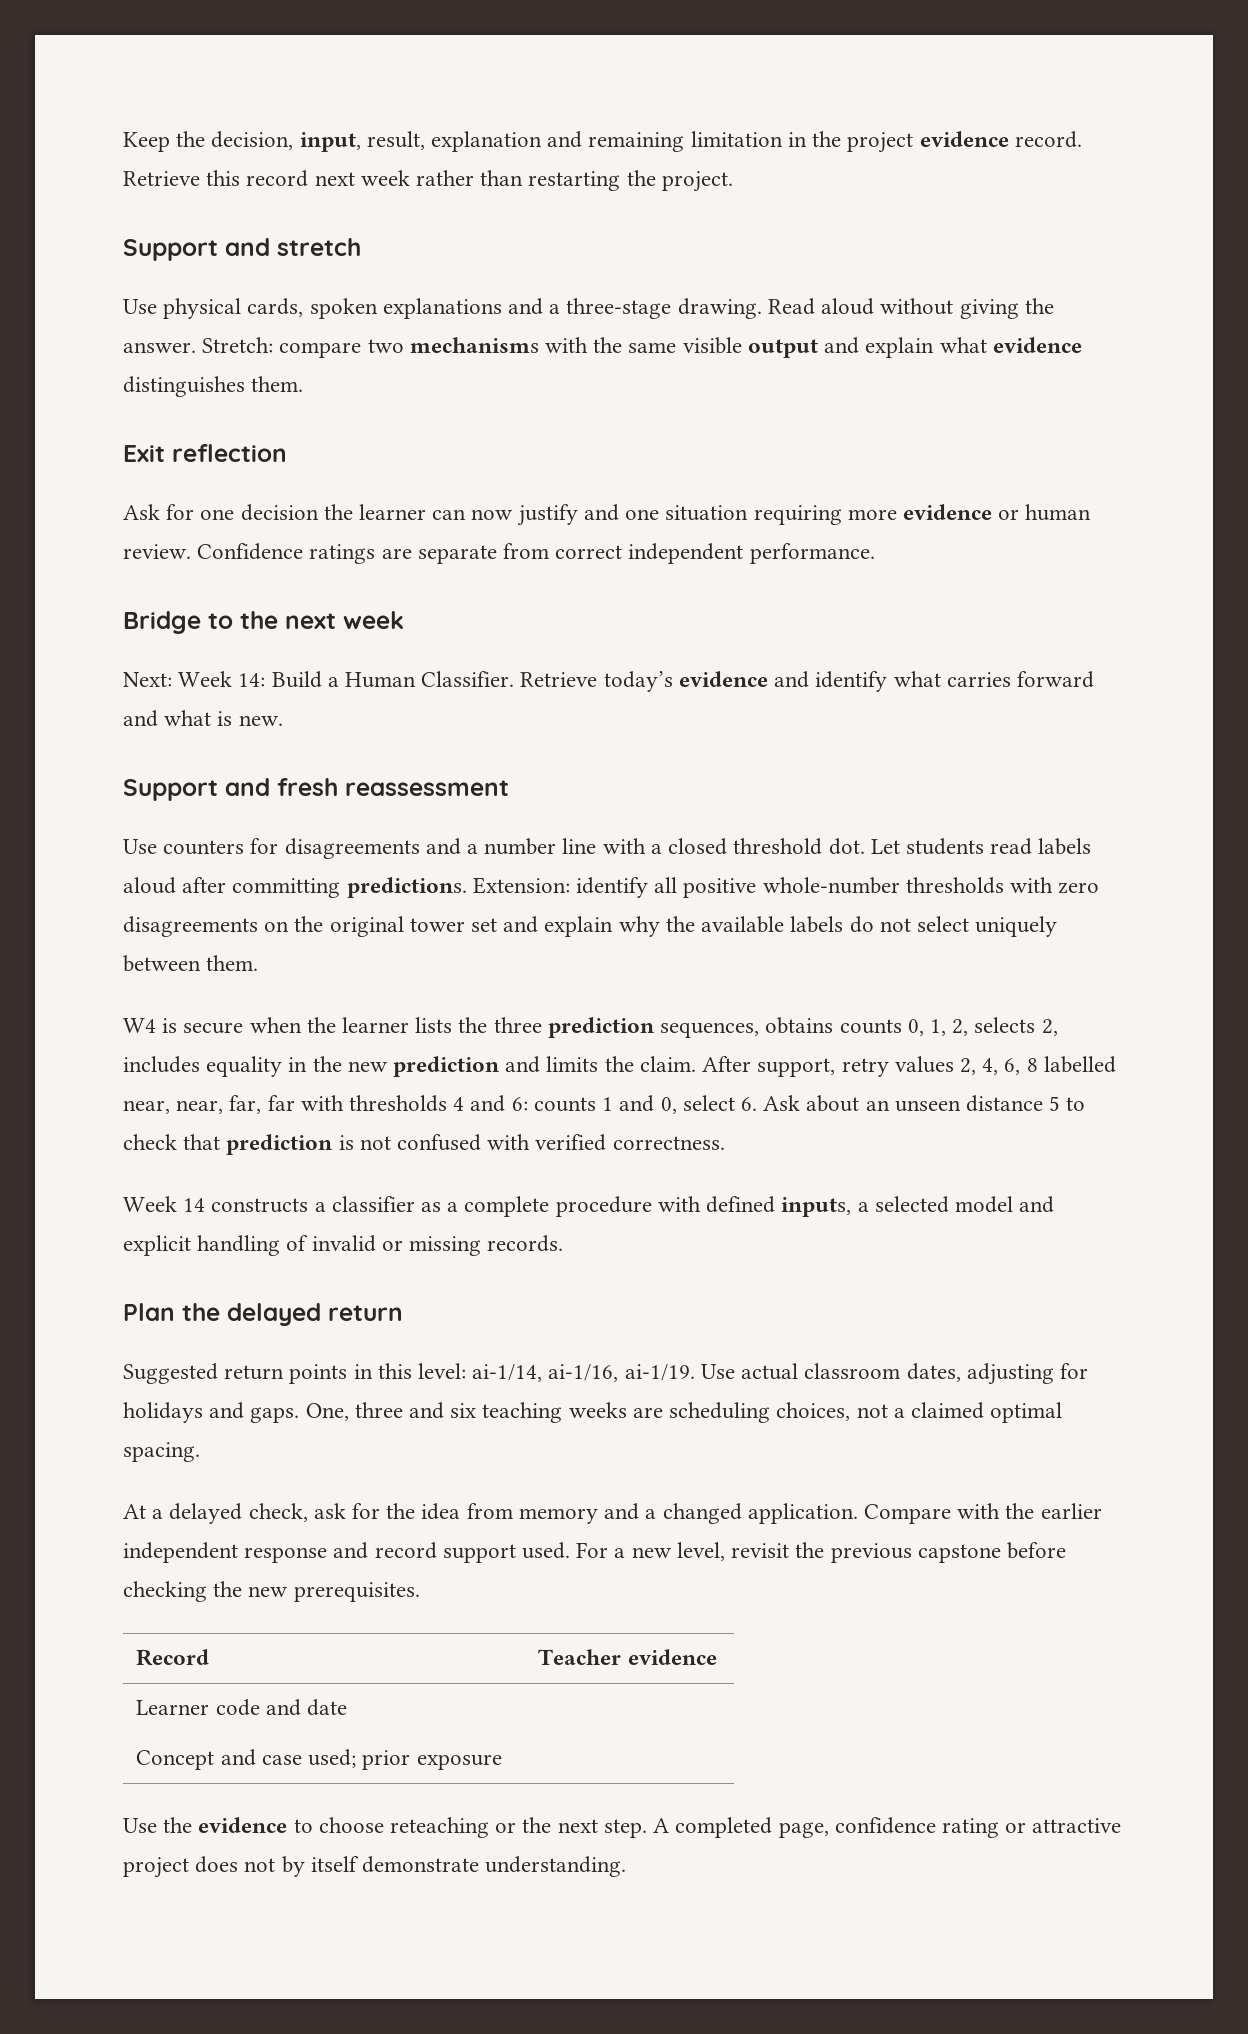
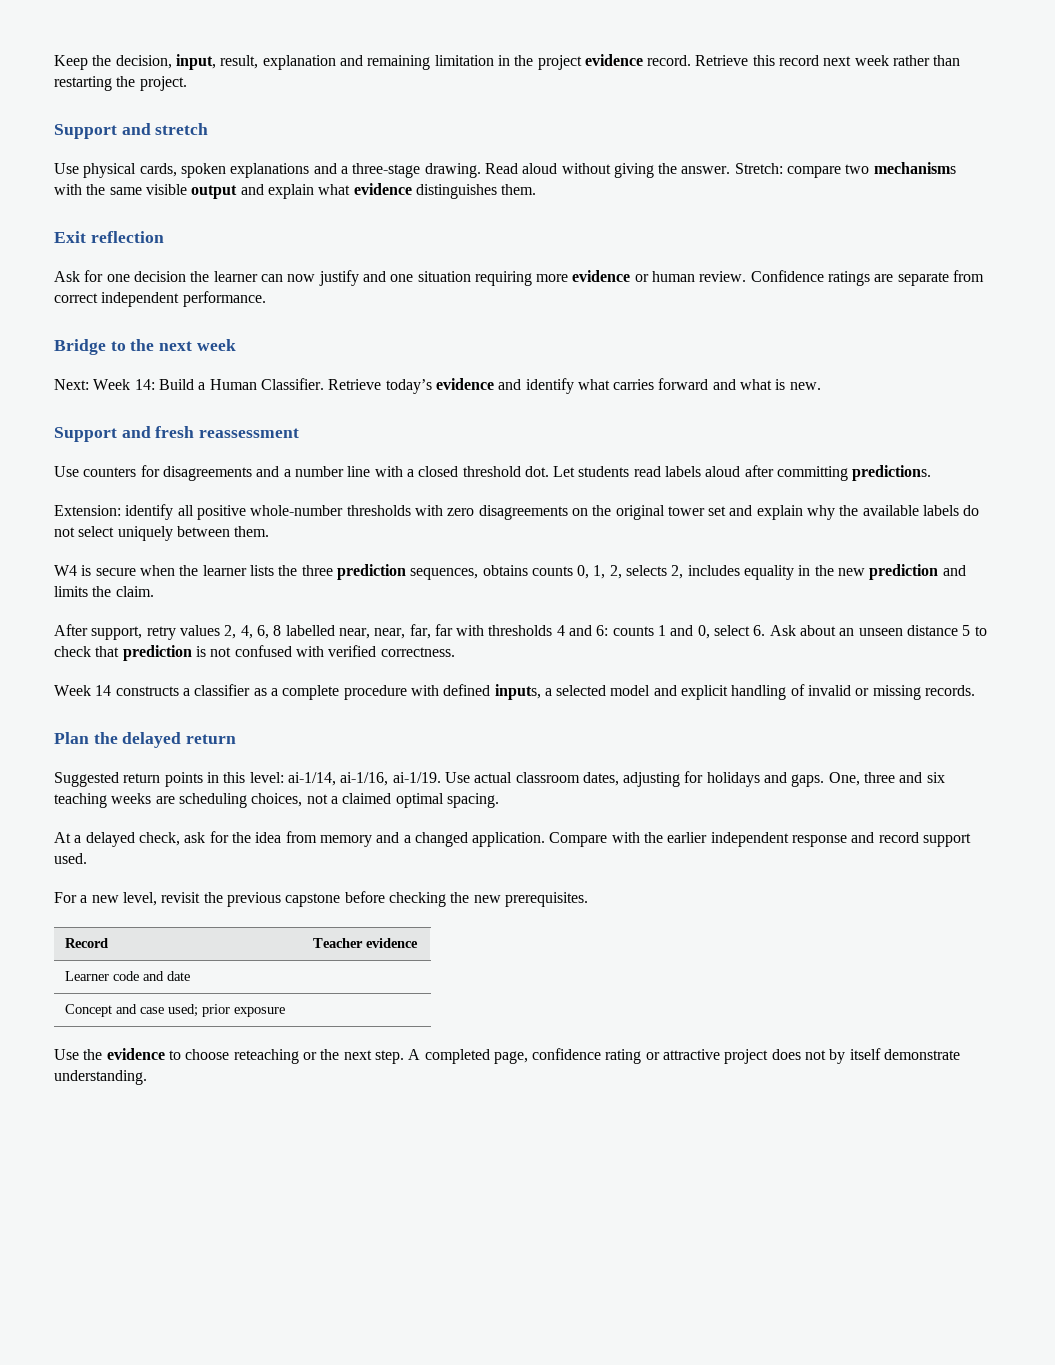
(467, 887) none -> (932, 473) //
(696, 1064) none -> (154, 591) //
(571, 1550) none -> (87, 858) //

